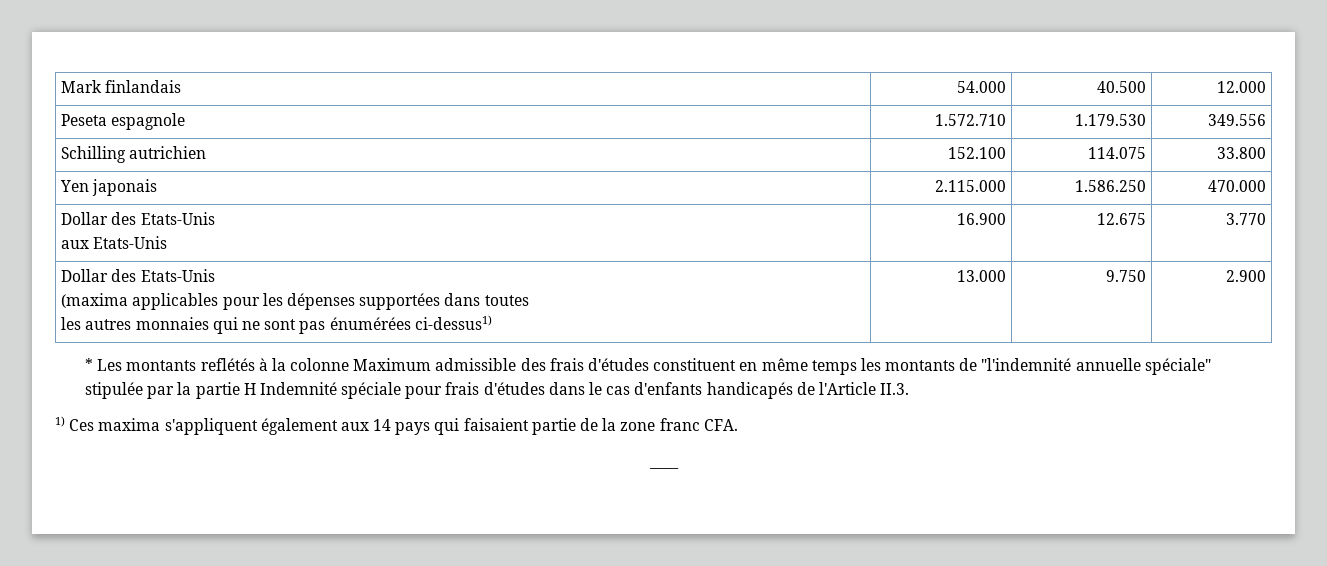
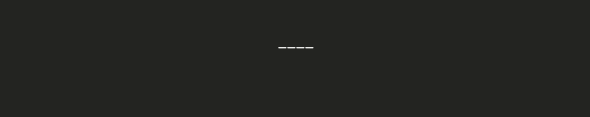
[61,80,182,93] [956,81,1006,93] [1096,81,1146,93] [1216,81,1266,93] [61,113,186,130] [934,114,1006,126] [1074,114,1146,126] [1207,114,1266,126] [61,146,207,163] [947,147,1006,159] [1087,147,1146,159] [1216,147,1266,159] [60,179,158,196] [934,180,1006,192] [1074,180,1146,192] [1207,180,1266,192] [61,212,215,225] [61,236,168,249] [956,213,1006,225] [1096,213,1146,225] [1225,213,1266,225] [61,269,215,282] [61,293,529,310] [61,315,492,334] [956,270,1006,282] [1105,270,1146,282] [1225,270,1266,282] [84,358,1211,375] [84,382,910,399] [55,416,738,435] Mark finlandais | 54.000 | 40.500 | 12.000 // Peseta espagnole | 1.572.710 | 1.179.530 | 349.556 // Schilling autrichien | 152.100 | 114.075 | 33.800 // Yen japonais | 2.115.000 | 1.586.250 | 470.000 // Dollar des Etats-Unis // aux Etats-Unis | 16.900 | 12.675 | 3.770 // Dollar des Etats-Unis // (maxima applicables pour les dépenses supportées dans toutes // les autres monnaies qui ne sont pas énumérées ci-dessus1) | 13.000 | 9.750 | 2.900 // * Les montants reflétés à la colonne Maximum admissible des frais d'études constituent en même temps les montants de "l'indemnité annuelle spéciale" stipulée par la partie H Indemnité spéciale pour frais d'études dans le cas d'enfants handicapés de l'Article II.3. // 1) Ces maxima s'appliquent également aux 14 pays qui faisaient partie de la zone franc CFA. // -> (277, 48) none

